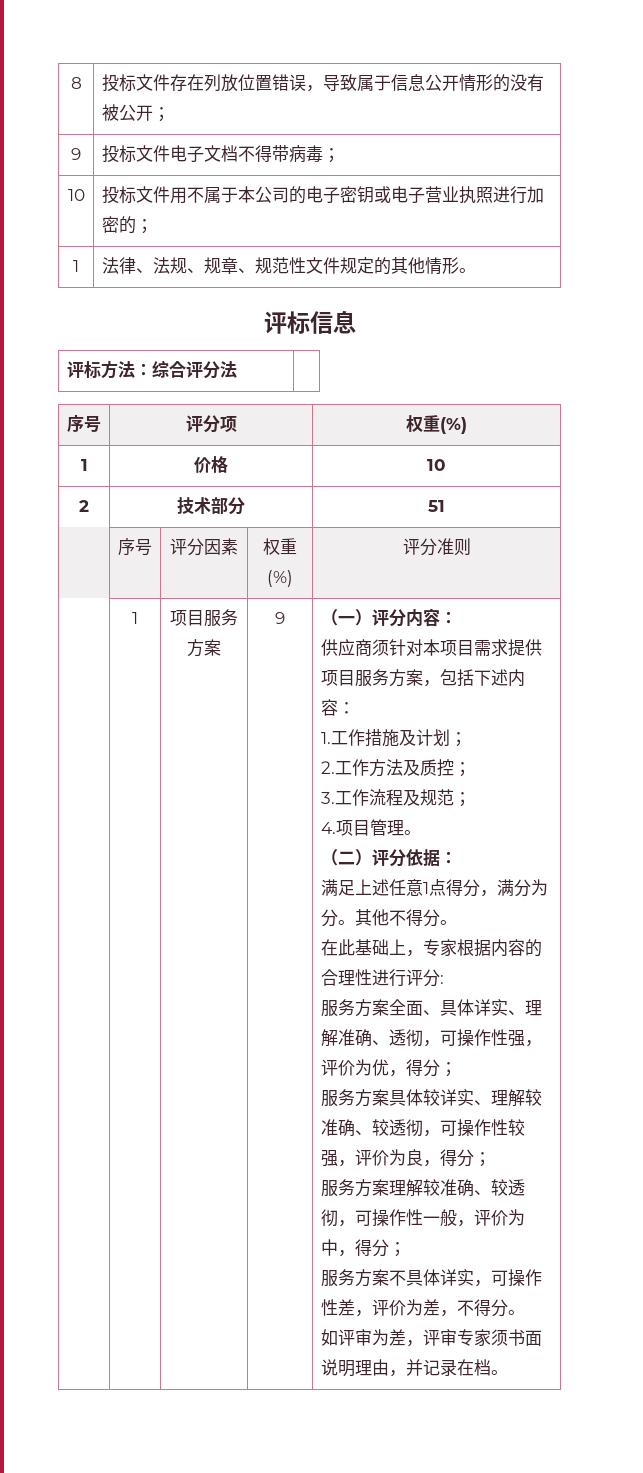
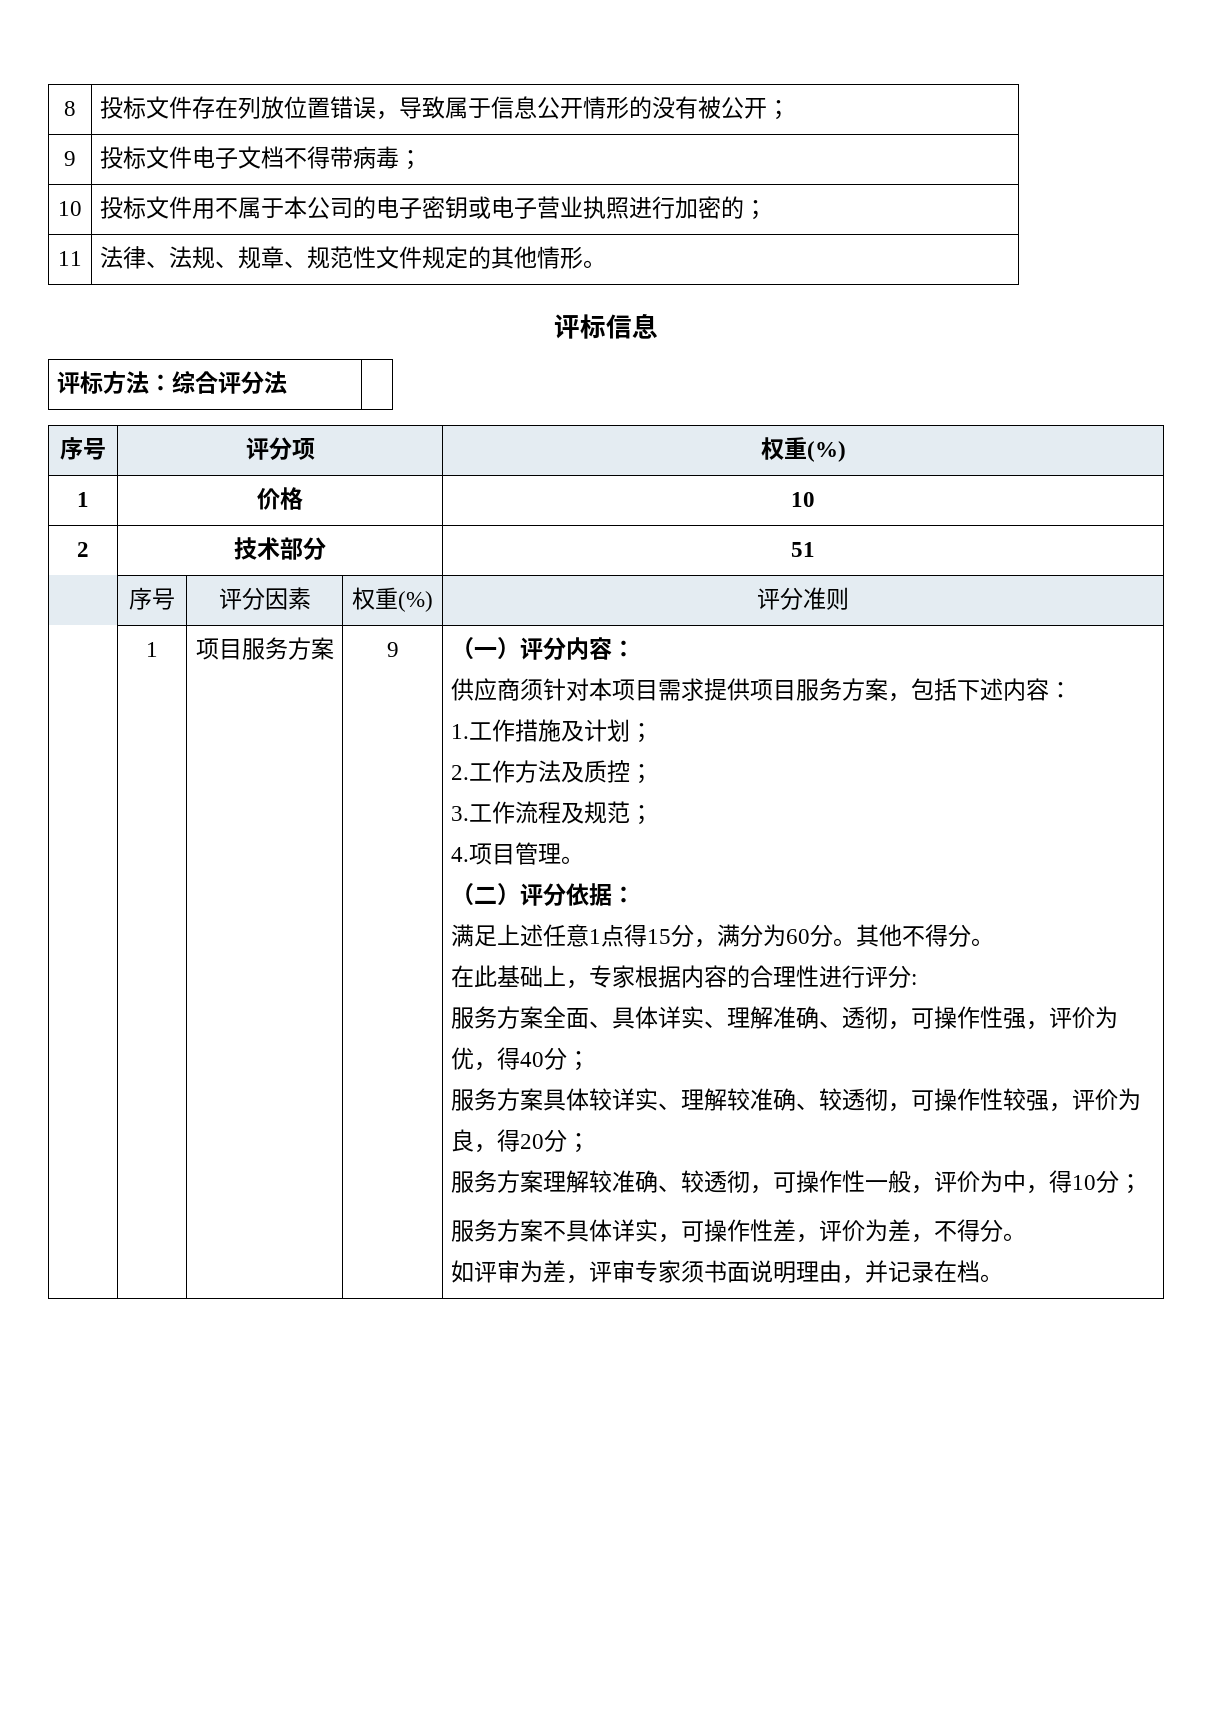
[73,260,79,272] 1 -> [58,251,82,266] 11
(463, 887) none -> [647,929,672,944] 15
(548, 887) none -> [786,929,811,944] 60
(423, 1067) none -> [520,1052,545,1067] 40
(457, 1157) none -> [520,1134,545,1149] 20
(372, 1247) none -> [1072,1175,1097,1190] 10

